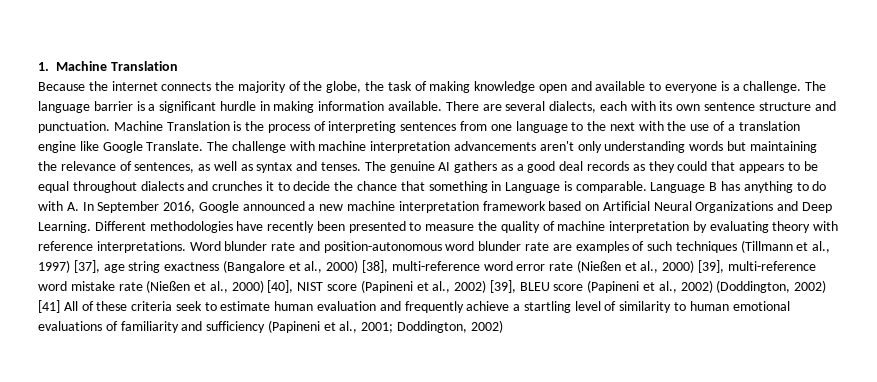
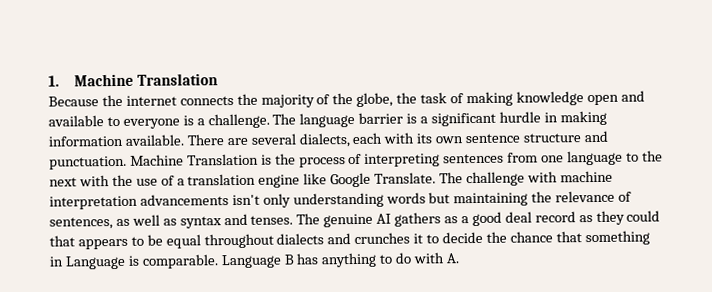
[539,141,574,151] aren't -> [231,194,260,206] isn't
[587,161,630,171] records -> [534,211,576,223] record
[82,201,833,213] [38,221,839,233] [38,240,831,253] [38,260,816,273] [38,280,827,293] [38,300,790,313] [38,320,503,333] In September 2016, Google announced a new machine interpretation framework based on Artificial Neural Organizations and Deep Learning. Different methodologies have recently been presented to measure the quality of machine interpretation by evaluating theory with reference interpretations. Word blunder rate and position-autonomous word blunder rate are examples of such techniques (Tillmann et al., 1997) [37], age string exactness (Bangalore et al., 2000) [38], multi-reference word error rate (Nießen et al., 2000) [39], multi-reference word mistake rate (Nießen et al., 2000) [40], NIST score (Papineni et al., 2002) [39], BLEU score (Papineni et al., 2002) (Doddington, 2002) [41] All of these criteria seek to estimate human evaluation and frequently achieve a startling level of similarity to human emotional evaluations of familiarity and sufficiency (Papineni et al., 2001; Doddington, 2002) -> (460, 258) none

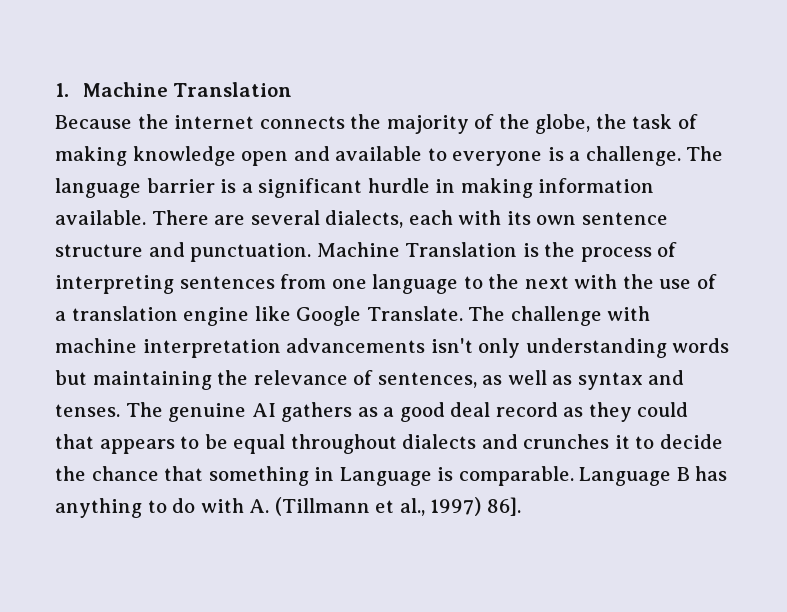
(460, 258) none -> [274,497,521,516] (Tillmann et al., 1997) 86].

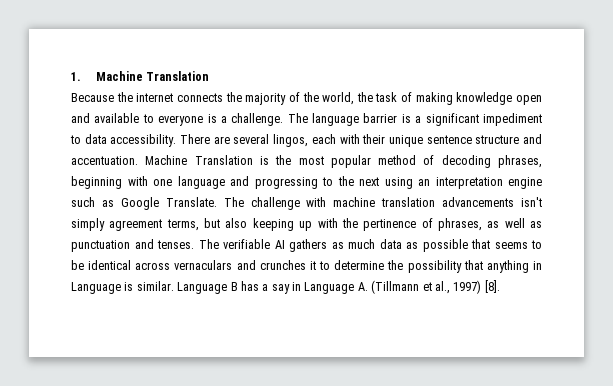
[535,114,591,134] globe, -> [322,92,355,105] world,
[367,178,655,198] [55,210,146,225] hurdle in making information available. -> [482,113,542,126] [70,134,177,147] impediment to data accessibility.
[325,210,404,228] dialects, -> [273,134,309,147] lingos,
[506,211,577,225] its own -> [362,134,423,147] their unique
[190,243,312,262] punctuation. -> [71,156,138,165] accentuation.
[580,242,678,262] [55,274,717,294] [55,306,291,326] process of interpreting sentences from one language to the next with the use of a translation engine like -> [298,155,542,168] [71,176,542,189] [71,197,114,207] most popular method of decoding phrases, beginning with one language and progressing to the next using an interpretation engine such as
[142,339,281,358] interpretation -> [381,197,436,207] translation
[478,338,730,358] [55,370,477,390] only understanding words but maintaining the relevance of sentences, -> [71,218,482,231] simply agreement terms, but also keeping up with the pertinence of phrases,
[577,372,643,390] syntax -> [71,240,130,252] punctuation
[168,403,247,422] genuine -> [223,239,270,249] verifiable
[383,402,689,422] [55,434,723,454] [55,466,309,486] a good deal record as they could that appears to be equal throughout dialects and crunches it to decide the chance that something -> [348,239,542,252] [71,260,529,273] much data as possible that seems to be identical across vernaculars and crunches it to determine the possibility that anything
[458,466,574,486] comparable. -> [136,281,174,291] similar.
[55,498,244,518] anything to do with -> [262,282,355,294] a say in Language
[486,497,521,516] 86]. -> [484,280,500,293] [8].

